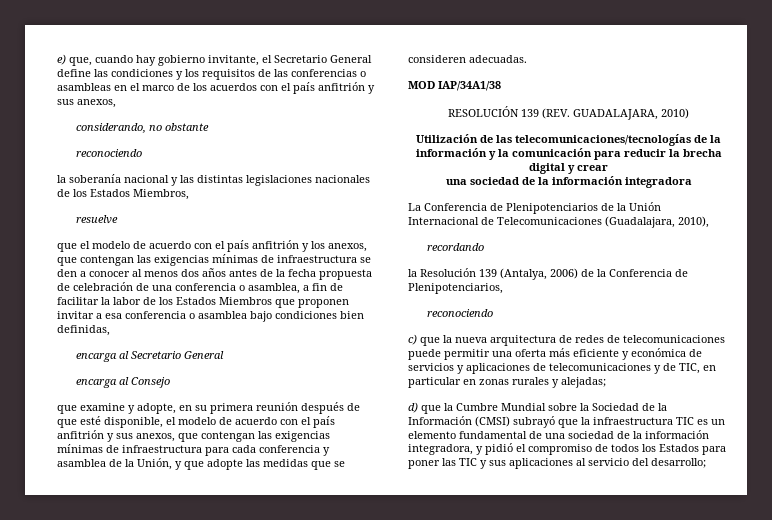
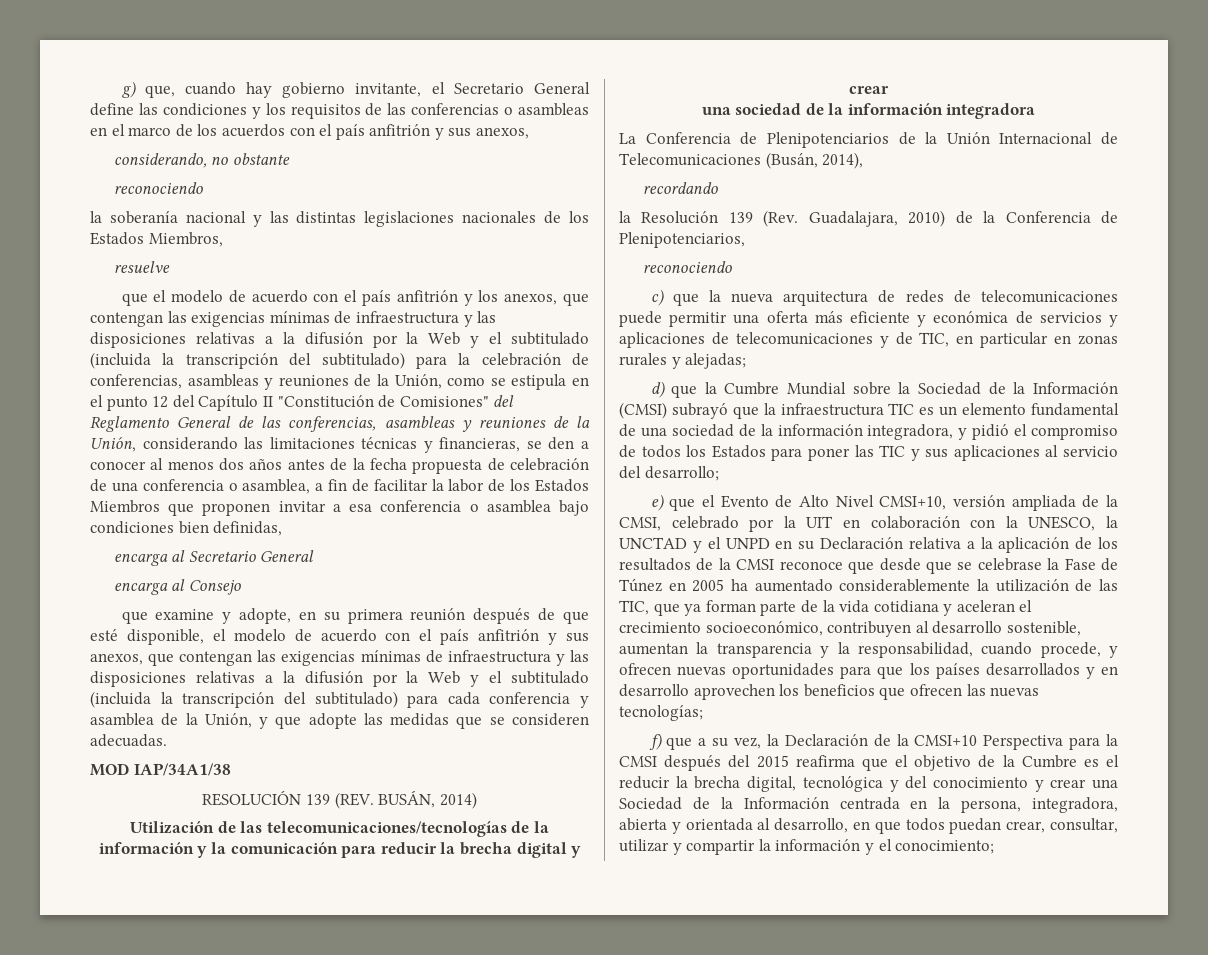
[57,54,66,65] e) -> [121,81,136,98] g)
(357, 259) none -> [463,311,497,327] [90,332,589,348] [90,352,589,369] [90,374,590,390] [90,395,515,411] [90,416,590,432] [90,437,521,453] y las disposiciones relativas a la difusión por la Web y el subtitulado (incluida la transcripción del subtitulado) para la celebración de conferencias, asambleas y reuniones de la Unión, como se estipula en el punto 12 del Capítulo II "Constitución de Comisiones" del Reglamento General de las conferencias, asambleas y reuniones de la Unión, considerando las limitaciones técnicas y financieras,
(202, 449) none -> [555,650,589,666] [90,671,589,687] [90,691,398,708] y las disposiciones relativas a la difusión por la Web y el subtitulado (incluida la transcripción del subtitulado)
[573,108,689,120] GUADALAJARA, 2010) -> [378,790,477,809] BUSÁN, 2014)
[605,216,709,228] (Guadalajara, 2010), -> [765,152,864,169] (Busán, 2014),
[500,268,578,280] (Antalya, 2006) -> [763,210,946,227] (Rev. Guadalajara, 2010)
(706, 463) none -> [650,494,1118,511] [619,516,1118,532] [619,537,1118,553] [619,558,1118,574] [619,578,1118,592] [619,600,1033,616] [619,621,1081,637] [619,642,1118,658] [619,663,1118,679] [619,684,1040,700] [619,705,703,721] [648,733,1118,750] [619,755,1119,771] [619,776,1118,792] [619,797,1118,813] [619,818,1118,834] [619,839,995,855] // e) que el Evento de Alto Nivel CMSI+10, versión ampliada de la CMSI, celebrado por la UIT en colaboración con la UNESCO, la UNCTAD y el UNPD en su Declaración relativa a la aplicación de los resultados de la CMSI reconoce que desde que se celebrase la Fase de Túnez en 2005 ha aumentado considerablemente la utilización de las TIC, que ya forman parte de la vida cotidiana y aceleran el crecimiento socioeconómico, contribuyen al desarrollo sostenible, aumentan la transparencia y la responsabilidad, cuando procede, y ofrecen nuevas oportunidades para que los países desarrollados y en desarrollo aprovechen los beneficios que ofrecen las nuevas tecnologías; // f) que a su vez, la Declaración de la CMSI+10 Perspectiva para la CMSI después del 2015 reafirma que el objetivo de la Cumbre es el reducir la brecha digital, tecnológica y del conocimiento y crear una Sociedad de la Información centrada en la persona, integradora, abierta y orientada al desarrollo, en que todos puedan crear, consultar, utilizar y compartir la información y el conocimiento;

